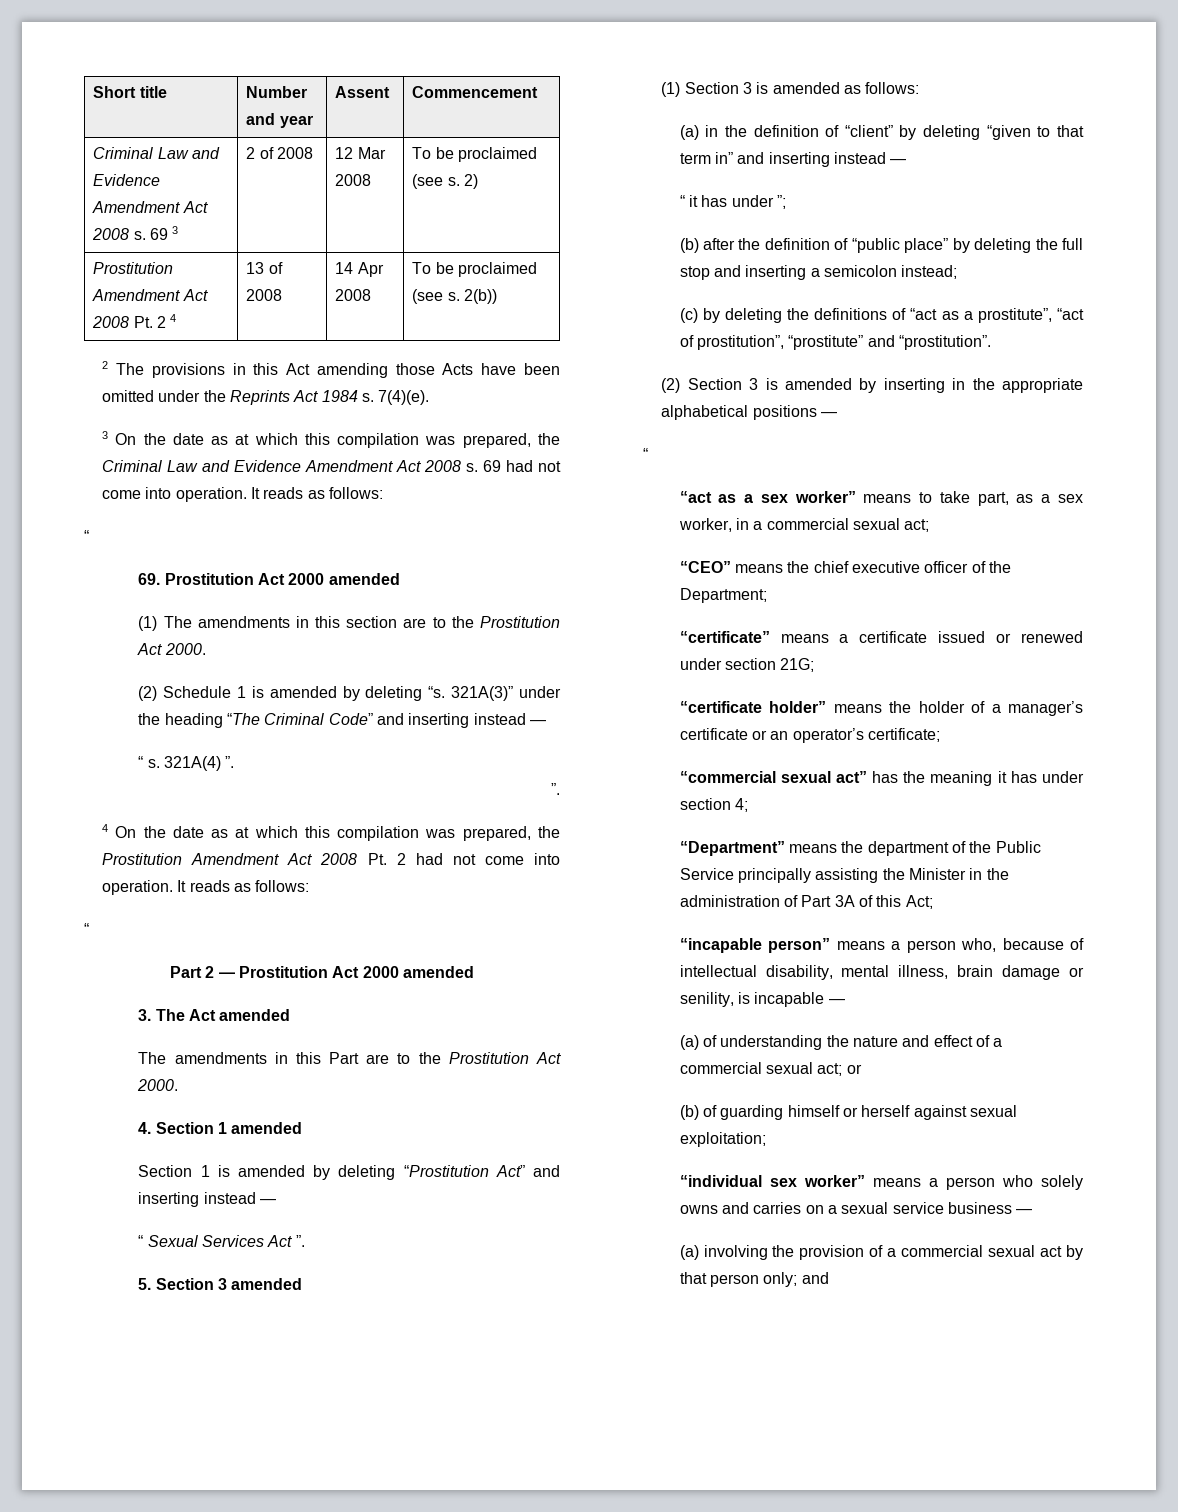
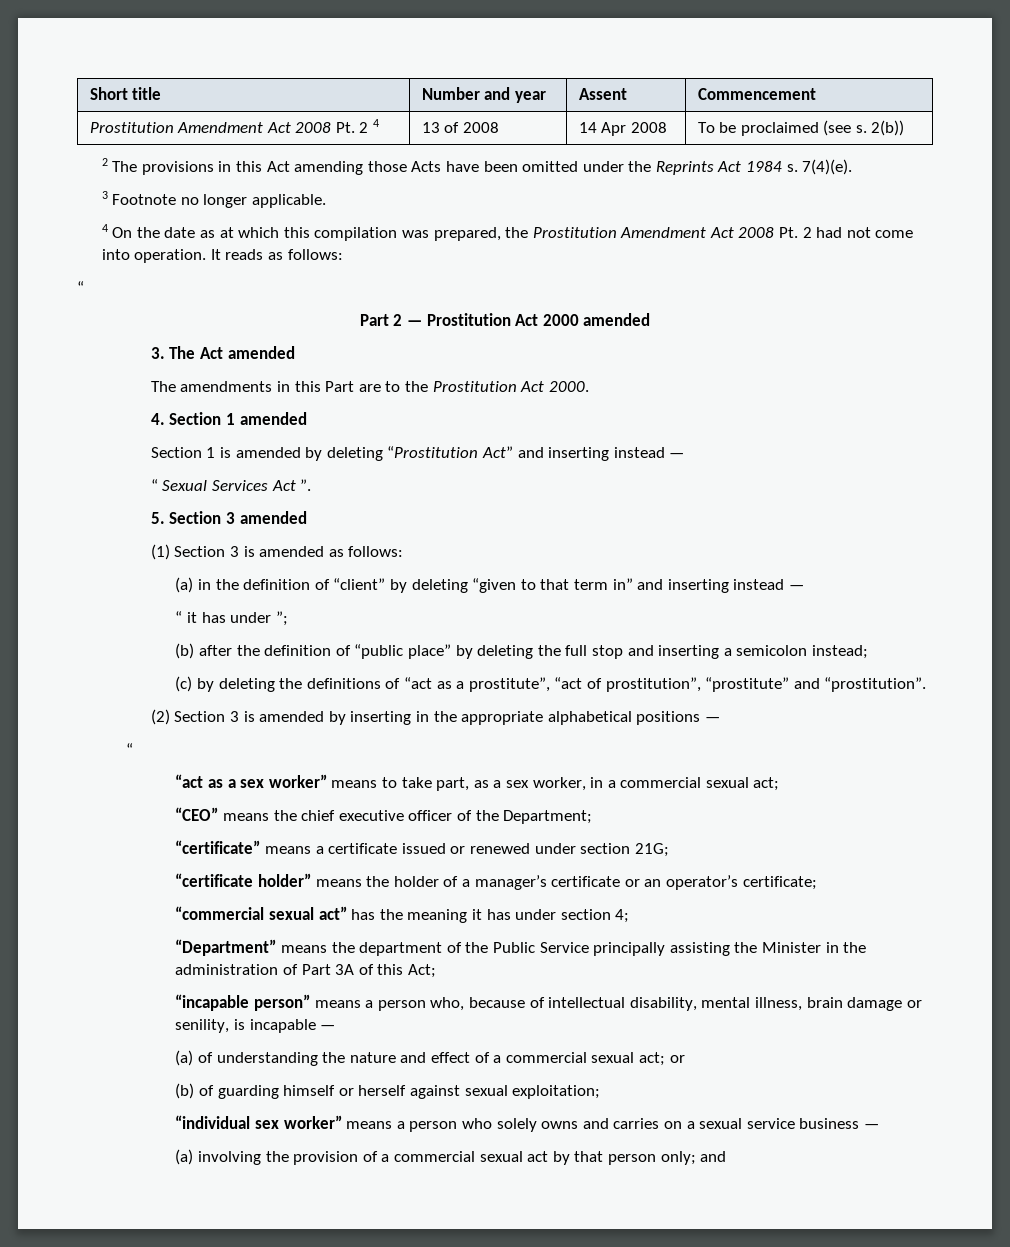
[93,147,221,159] [93,174,161,186] [92,201,208,213] [92,226,179,240] [246,147,314,159] [335,147,386,159] [335,174,372,186] [412,147,538,162] [412,174,479,189] // Criminal Law and Evidence Amendment Act 2008 s. 69 3 | 2 of 2008 | 12 Mar 2008 | To be proclaimed (see s. 2) -> (816, 94) none
[115,433,560,448] [102,460,561,472] [102,487,384,502] [84,530,89,542] [138,573,400,585] [138,616,560,631] [137,643,206,655] [138,686,561,701] [138,713,547,728] [138,756,235,771] [551,783,560,795] On the date as at which this compilation was prepared, the Criminal Law and Evidence Amendment Act 2008 s. 69 had not come into operation. It reads as follows: // “ // 69. Prostitution Act 2000 amended // (1) The amendments in this section are to the Prostitution Act 2000. // (2) Schedule 1 is amended by deleting “s. 321A(3)” under the heading “The Criminal Code” and inserting instead — // “ s. 321A(4) ”. // ”. -> [112,194,326,208] Footnote no longer applicable.

